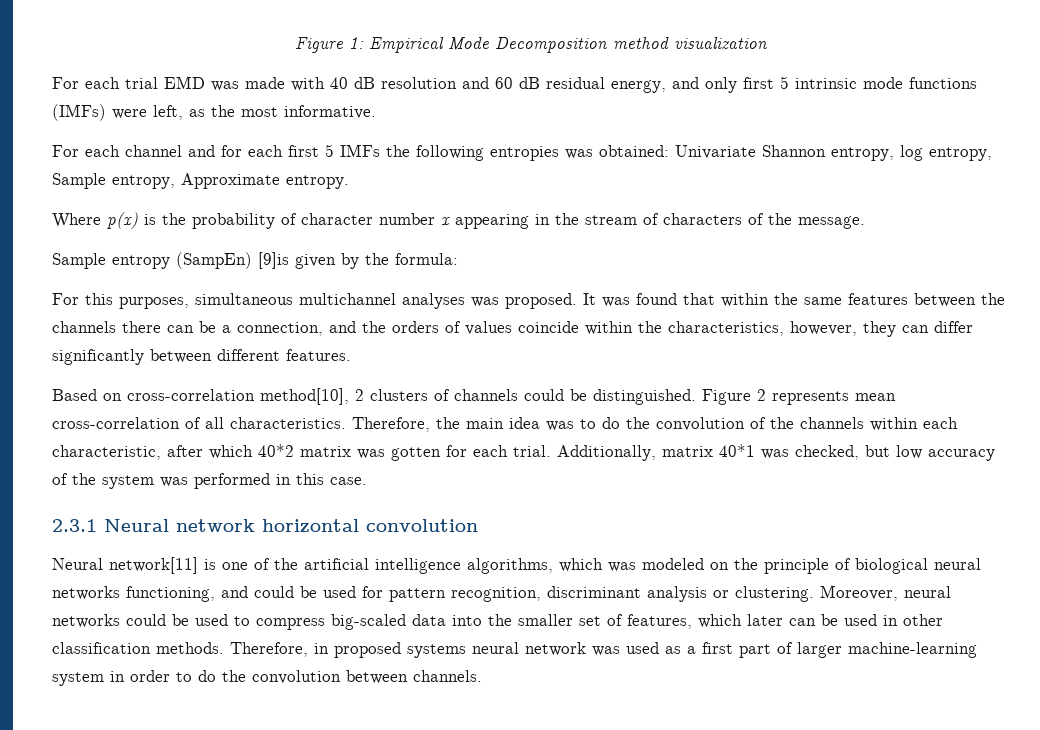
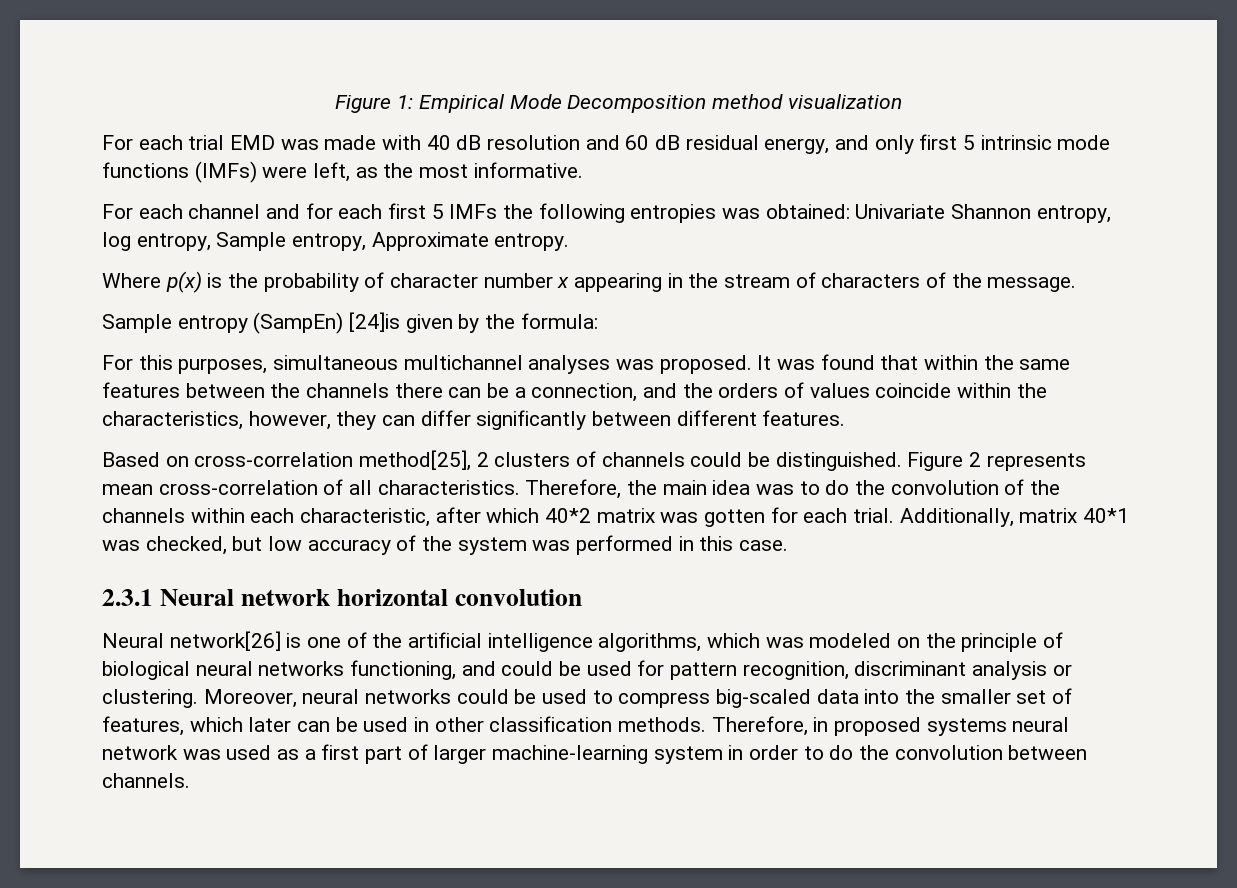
[258,252,289,269] [9]is -> [349,312,401,332] [24]is
[260,388,349,405] method[10], -> [359,450,472,471] method[25],
[109,557,198,574] network[11] -> [169,631,281,651] network[26]

